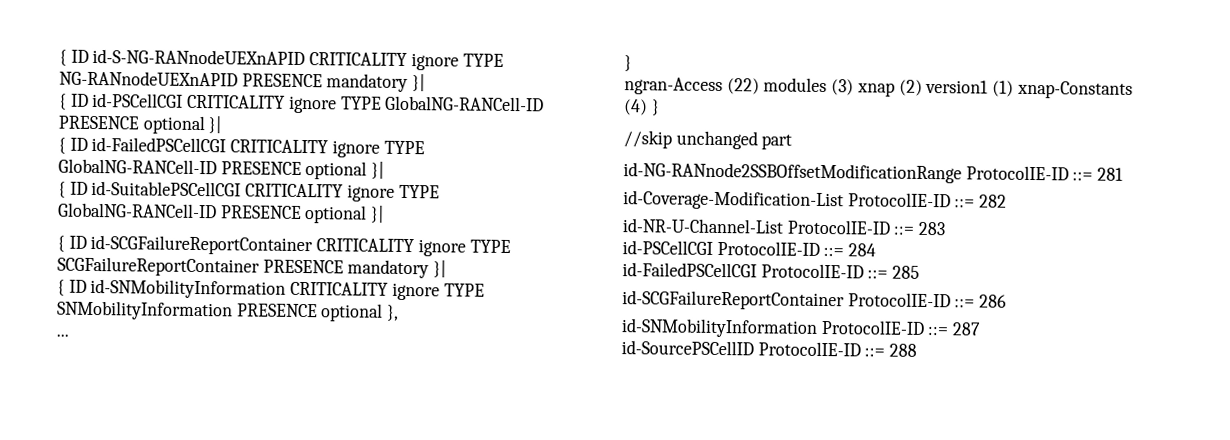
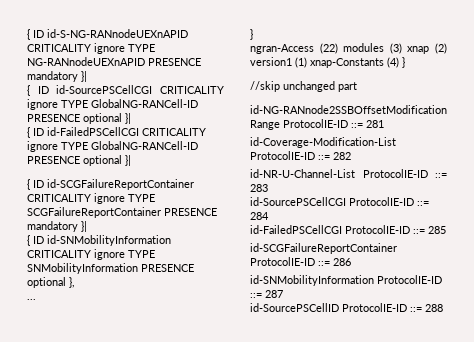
[92,92,184,108] id-PSCellCGI -> [56,85,153,94] id-SourcePSCellCGI
[58,180,440,202] [58,202,386,224] // { ID id-SuitablePSCellCGI CRITICALITY ignore TYPE GlobalNG-RANCell-ID PRESENCE optional }| -> (131, 160) none
[622,240,713,255] id-PSCellCGI -> [250,197,346,206] id-SourcePSCellCGI

